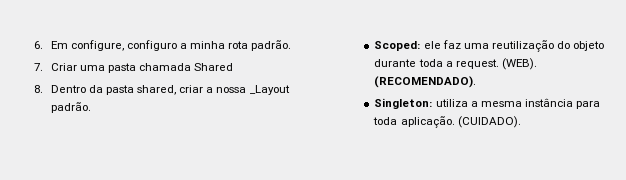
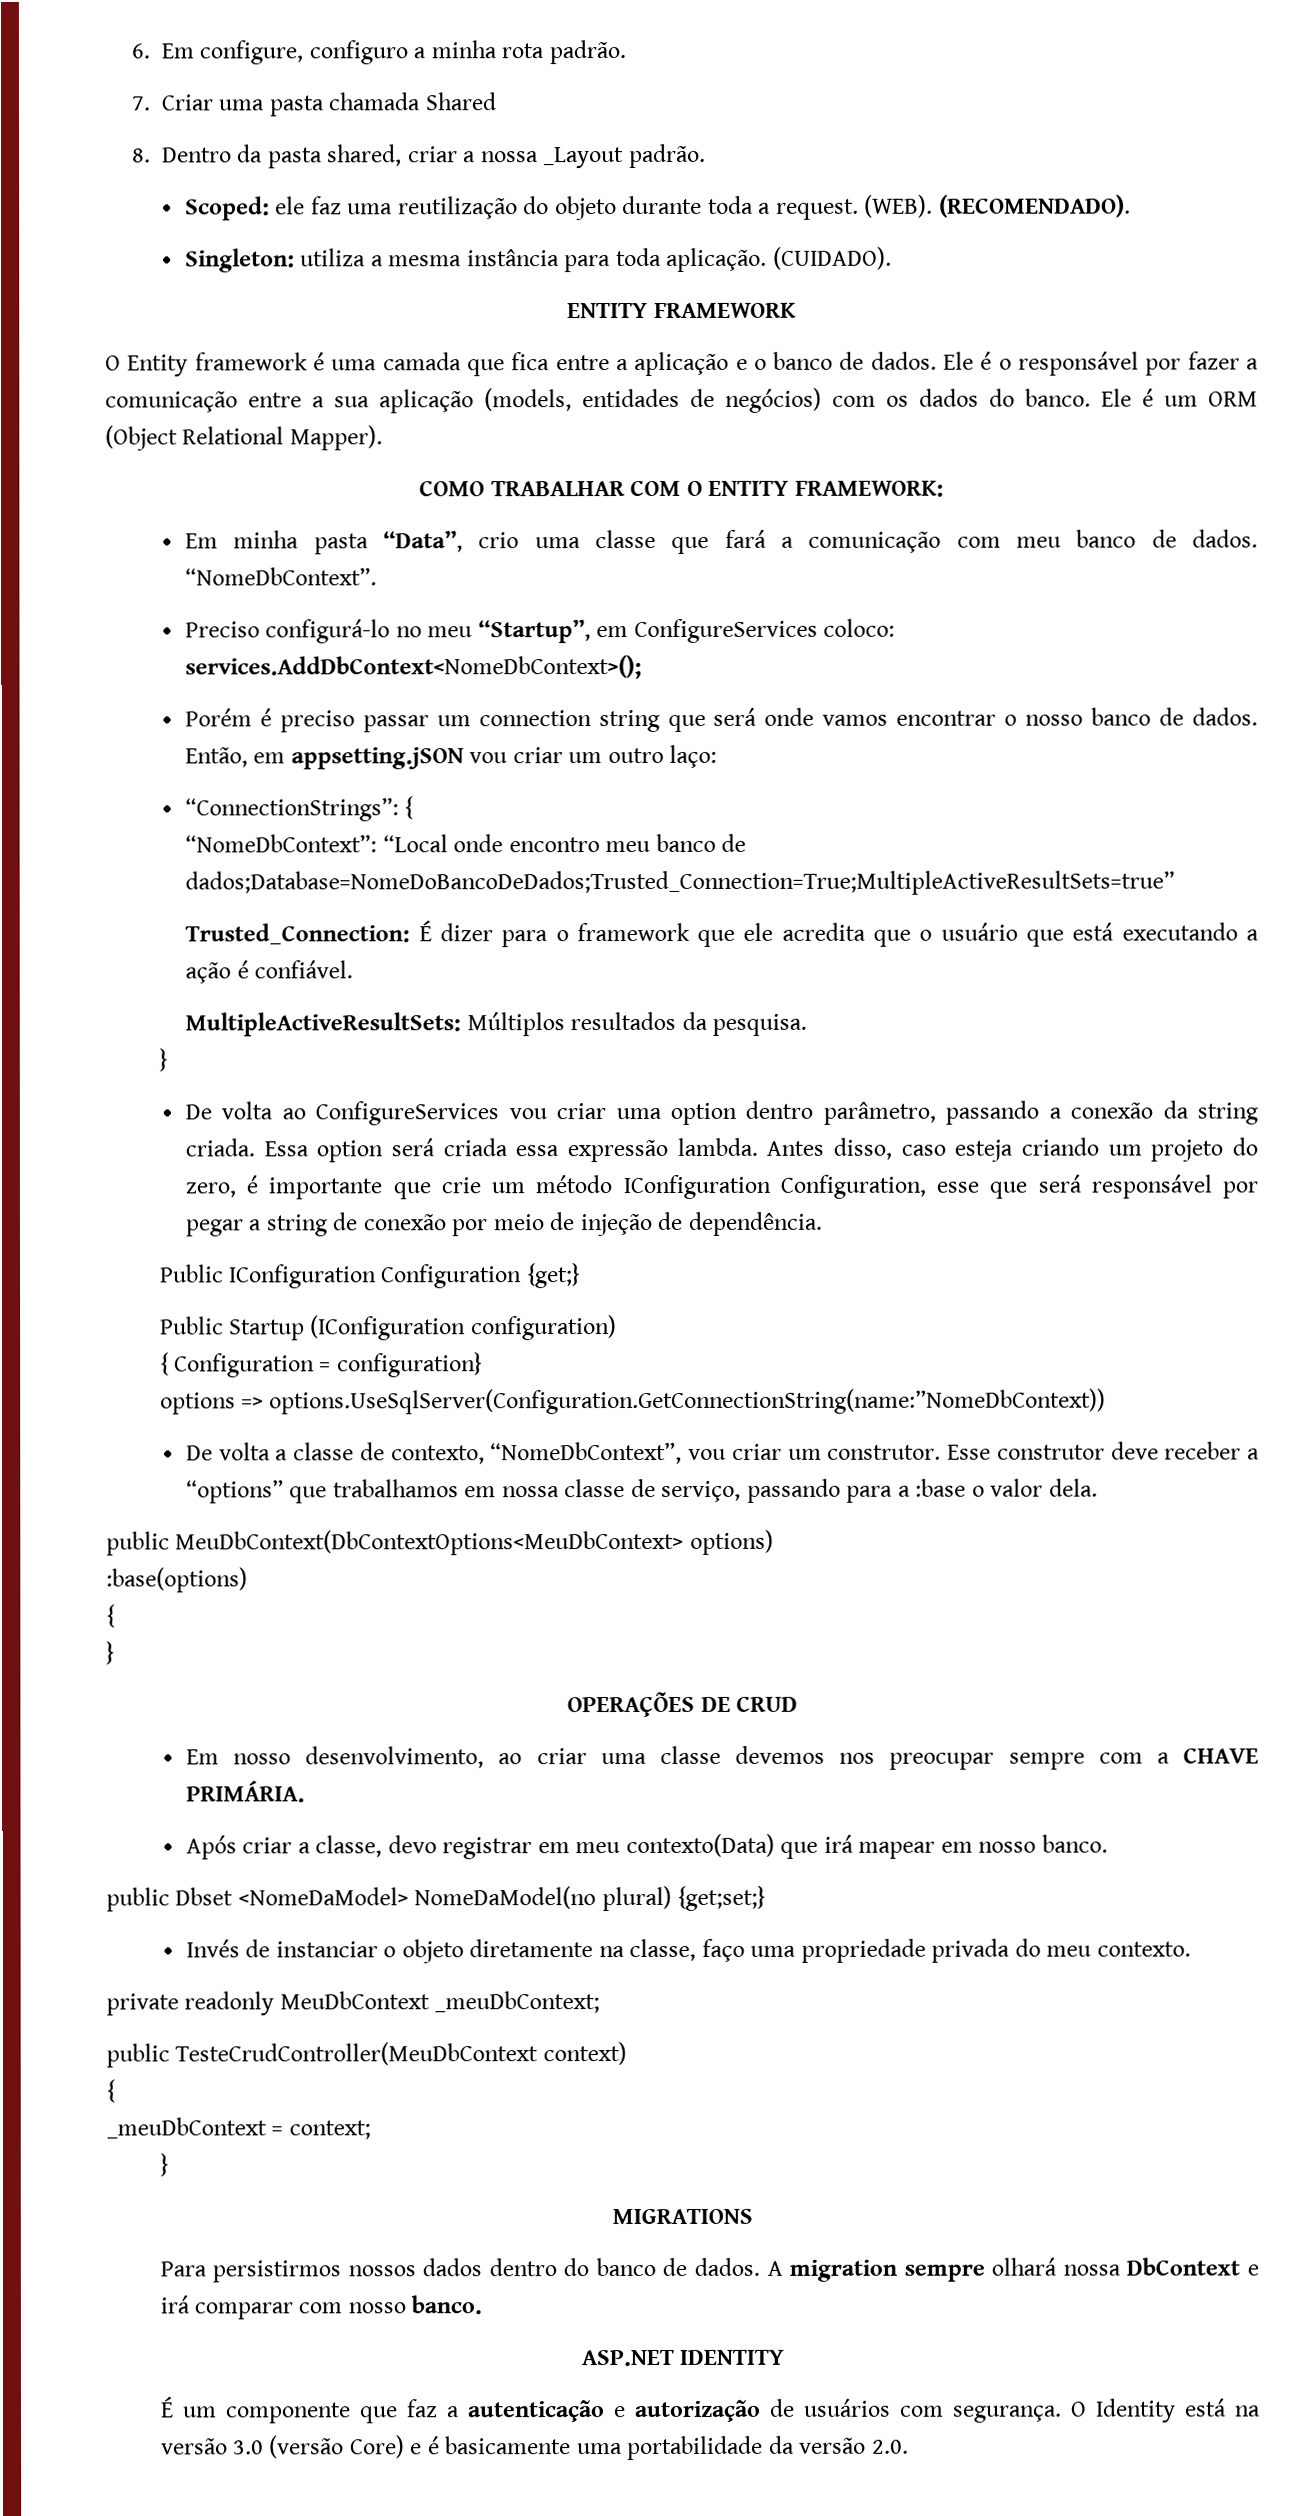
(521, 122) none -> [567,302,797,319] [105,351,1260,377] [105,387,1258,414] [105,425,383,451] [419,480,944,497] [184,529,1258,555] [184,567,377,586] [184,618,896,644] [184,655,642,680] [184,707,1258,733] [184,744,718,770] [184,796,414,822] [185,833,747,853] [185,870,1176,896] [185,920,1260,948] [185,960,354,984] [185,1011,808,1037] [158,1048,168,1072] [184,1100,1258,1126] [184,1137,1259,1163] [184,1174,1258,1200] [184,1211,822,1237] [159,1263,581,1289] [159,1315,617,1341] [159,1352,483,1378] [159,1388,1107,1415] [185,1441,1260,1465] [185,1478,1098,1504] [106,1529,774,1556] [106,1567,248,1593] [106,1604,115,1628] [106,1641,115,1665] [567,1691,798,1718] [185,1745,1260,1770] [185,1780,305,1803] [185,1833,1108,1860] [106,1885,767,1912] [185,1938,1191,1964] [106,1991,601,2016] [106,2042,627,2068] [106,2079,115,2103] [106,2117,371,2140] [159,2153,169,2177] [612,2208,753,2225] [159,2257,1259,2283] [159,2295,483,2320] [580,2349,785,2367] [159,2396,1261,2424] [160,2435,909,2461] // ENTITY FRAMEWORK // O Entity framework é uma camada que fica entre a aplicação e o banco de dados. Ele é o responsável por fazer a comunicação entre a sua aplicação (models, entidades de negócios) com os dados do banco. Ele é um ORM (Object Relational Mapper). // COMO TRABALHAR COM O ENTITY FRAMEWORK: // Em minha pasta “Data”, crio uma classe que fará a comunicação com meu banco de dados. “NomeDbContext”. // Preciso configurá-lo no meu “Startup”, em ConfigureServices coloco: services.AddDbContext<NomeDbContext>(); // Porém é preciso passar um connection string que será onde vamos encontrar o nosso banco de dados. Então, em appsetting.jSON vou criar um outro laço: // “ConnectionStrings”: { // “NomeDbContext”: “Local onde encontro meu banco de dados;Database=NomeDoBancoDeDados;Trusted_Connection=True;MultipleActiveResultSets=true” // Trusted_Connection: É dizer para o framework que ele acredita que o usuário que está executando a ação é confiável. // MultipleActiveResultSets: Múltiplos resultados da pesquisa. // } // De volta ao ConfigureServices vou criar uma option dentro parâmetro, passando a conexão da string criada. Essa option será criada essa expressão lambda. Antes disso, caso esteja criando um projeto do zero, é importante que crie um método IConfiguration Configuration, esse que será responsável por pegar a string de conexão por meio de injeção de dependência. // Public IConfiguration Configuration {get;} // Public Startup (IConfiguration configuration) // { Configuration = configuration} // options => options.UseSqlServer(Configuration.GetConnectionString(name:”NomeDbContext)) // De volta a classe de contexto, “NomeDbContext”, vou criar um construtor. Esse construtor deve receber a “options” que trabalhamos em nossa classe de serviço, passando para a :base o valor dela. // public MeuDbContext(DbContextOptions<MeuDbContext> options) // :base(options) // { // } // OPERAÇÕES DE CRUD // Em nosso desenvolvimento, ao criar uma classe devemos nos preocupar sempre com a CHAVE PRIMÁRIA. // Após criar a classe, devo registrar em meu contexto(Data) que irá mapear em nosso banco. // public Dbset <NomeDaModel> NomeDaModel(no plural) {get;set;} // Invés de instanciar o objeto diretamente na classe, faço uma propriedade privada do meu contexto. // private readonly MeuDbContext _meuDbContext; // public TesteCrudController(MeuDbContext context) // { // _meuDbContext = context; // } // MIGRATIONS // Para persistirmos nossos dados dentro do banco de dados. A migration sempre olhará nossa DbContext e irá comparar com nosso banco. // ASP.NET IDENTITY // É um componente que faz a autenticação e autorização de usuários com segurança. O Identity está na versão 3.0 (versão Core) e é basicamente uma portabilidade da versão 2.0.

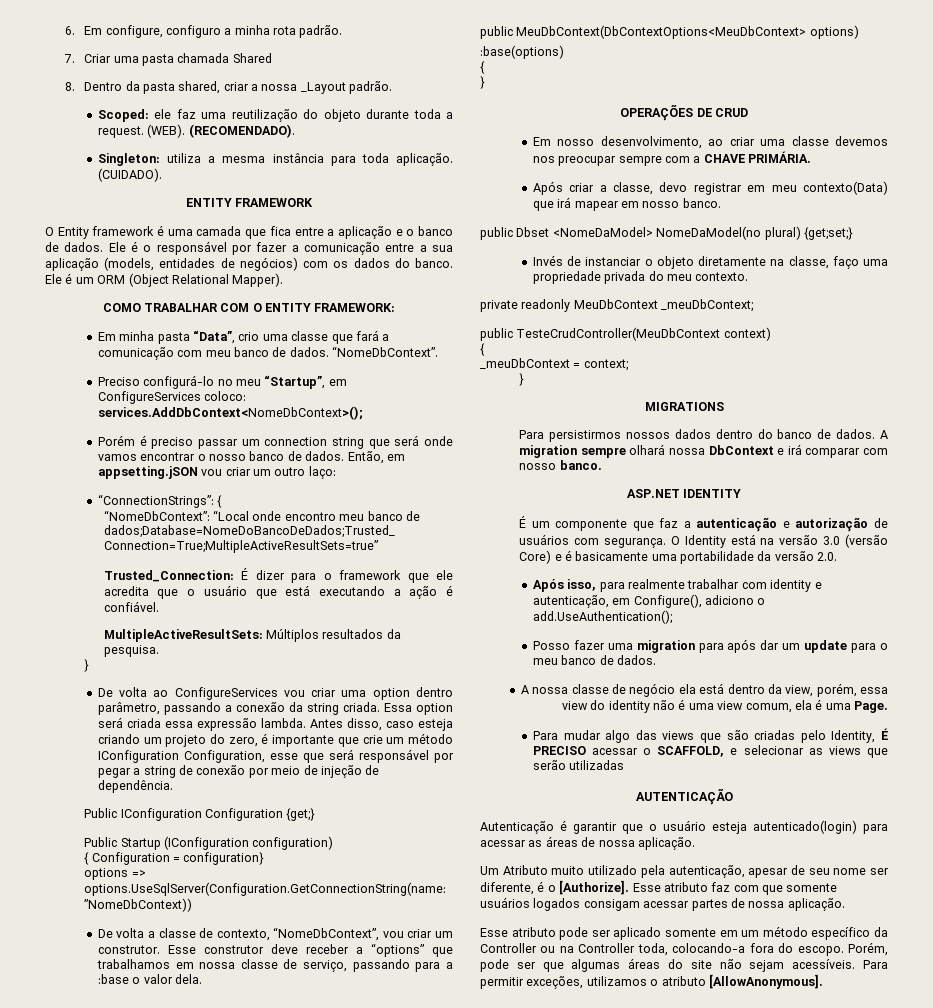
(909, 2446) none -> [532,579,822,592] [532,594,766,608] [532,610,672,624] [532,639,888,653] [532,655,657,665] [520,683,888,697] [561,699,888,713] [532,728,888,743] [532,745,889,758] [532,760,625,770] [635,788,733,805] [480,820,888,834] [480,836,695,850] [480,865,889,878] [480,880,838,895] [480,897,845,911] [480,926,888,940] [480,942,888,956] [480,958,888,972] [480,974,823,989] // Após isso, para realmente trabalhar com identity e autenticação, em Configure(), adiciono o add.UseAuthentication(); // Posso fazer uma migration para após dar um update para o meu banco de dados. // A nossa classe de negócio ela está dentro da view, porém, essa view do identity não é uma view comum, ela é uma Page. // Para mudar algo das views que são criadas pelo Identity, É PRECISO acessar o SCAFFOLD, e selecionar as views que serão utilizadas // AUTENTICAÇÃO // Autenticação é garantir que o usuário esteja autenticado(login) para acessar as áreas de nossa aplicação. // Um Atributo muito utilizado pela autenticação, apesar de seu nome ser diferente, é o [Authorize]. Esse atributo faz com que somente usuários logados consigam acessar partes de nossa aplicação. // Esse atributo pode ser aplicado somente em um método específico da Controller ou na Controller toda, colocando-a fora do escopo. Porém, pode ser que algumas áreas do site não sejam acessíveis. Para permitir exceções, utilizamos o atributo [AllowAnonymous].

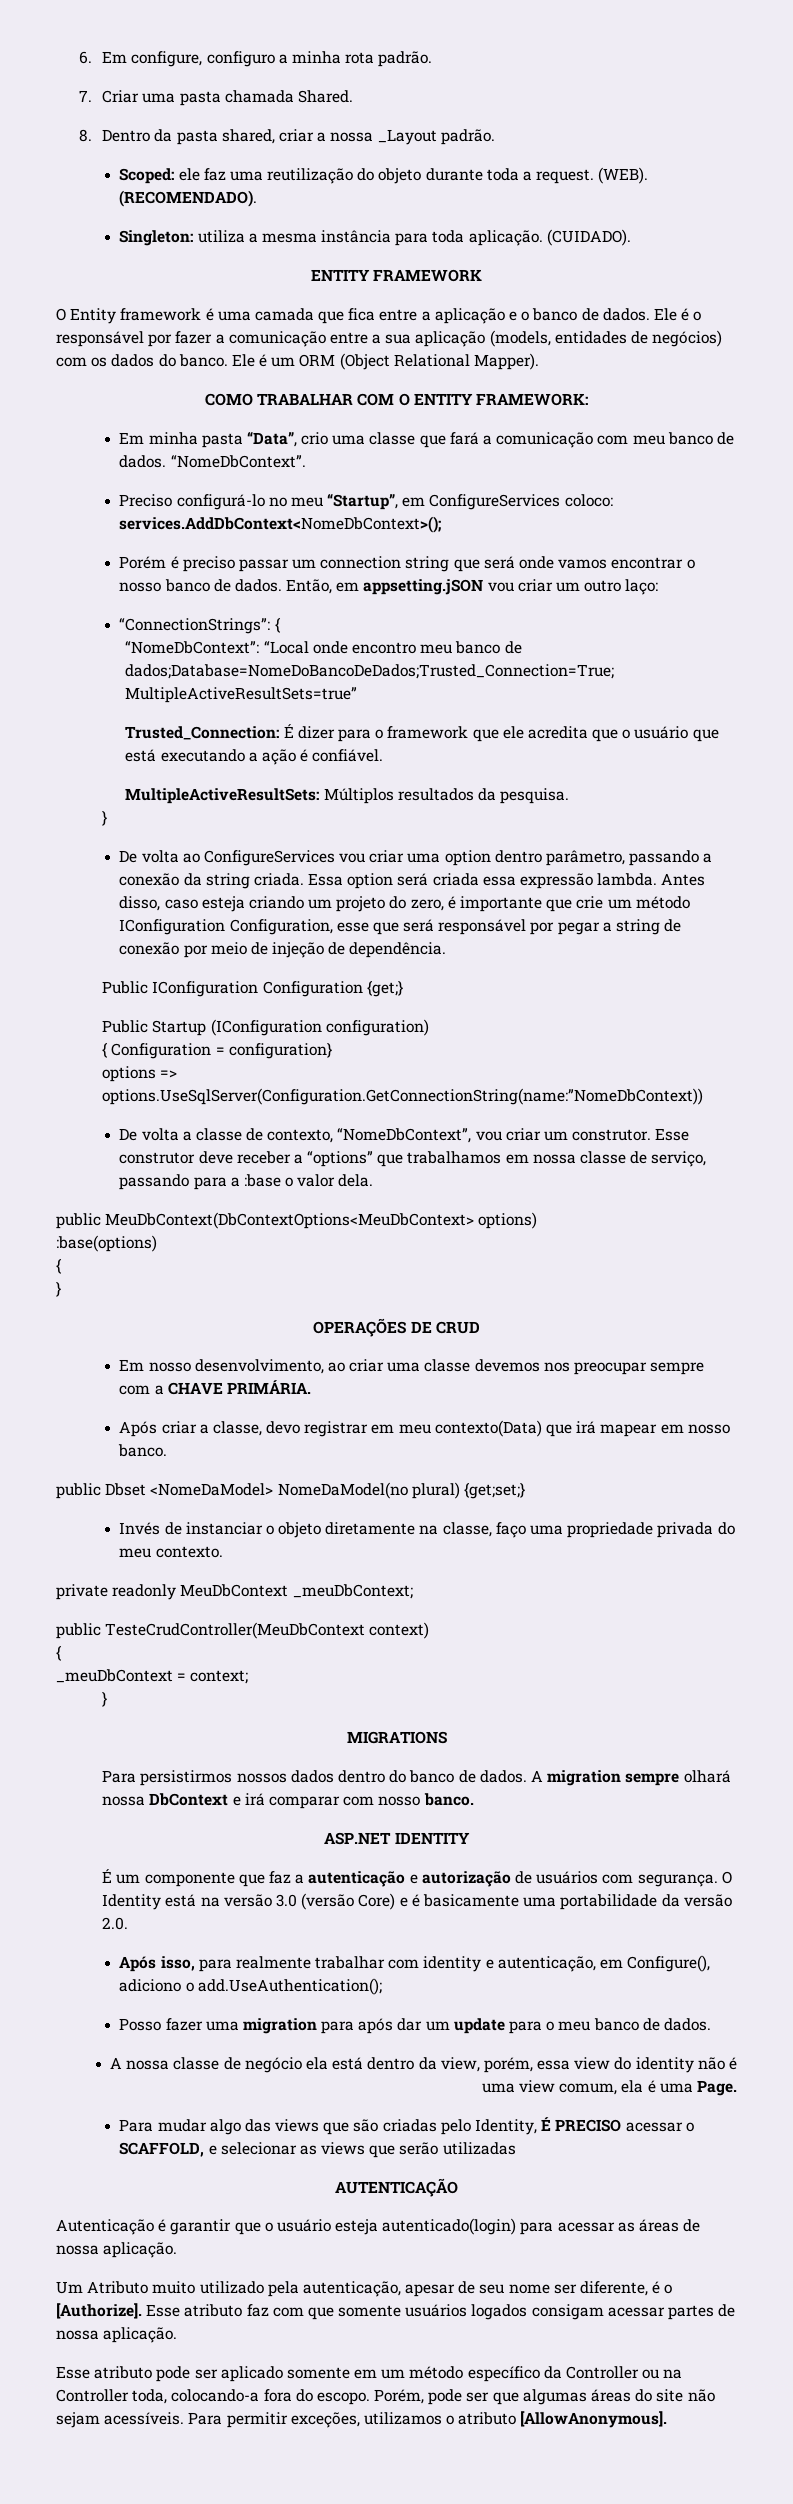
[232,53,272,63] Shared -> [298,90,354,103] Shared.

